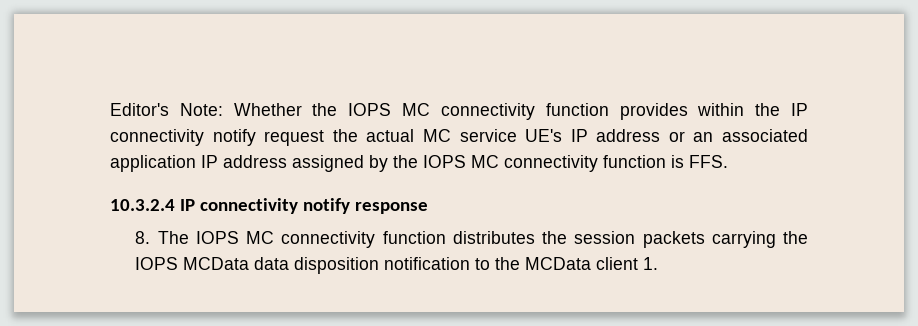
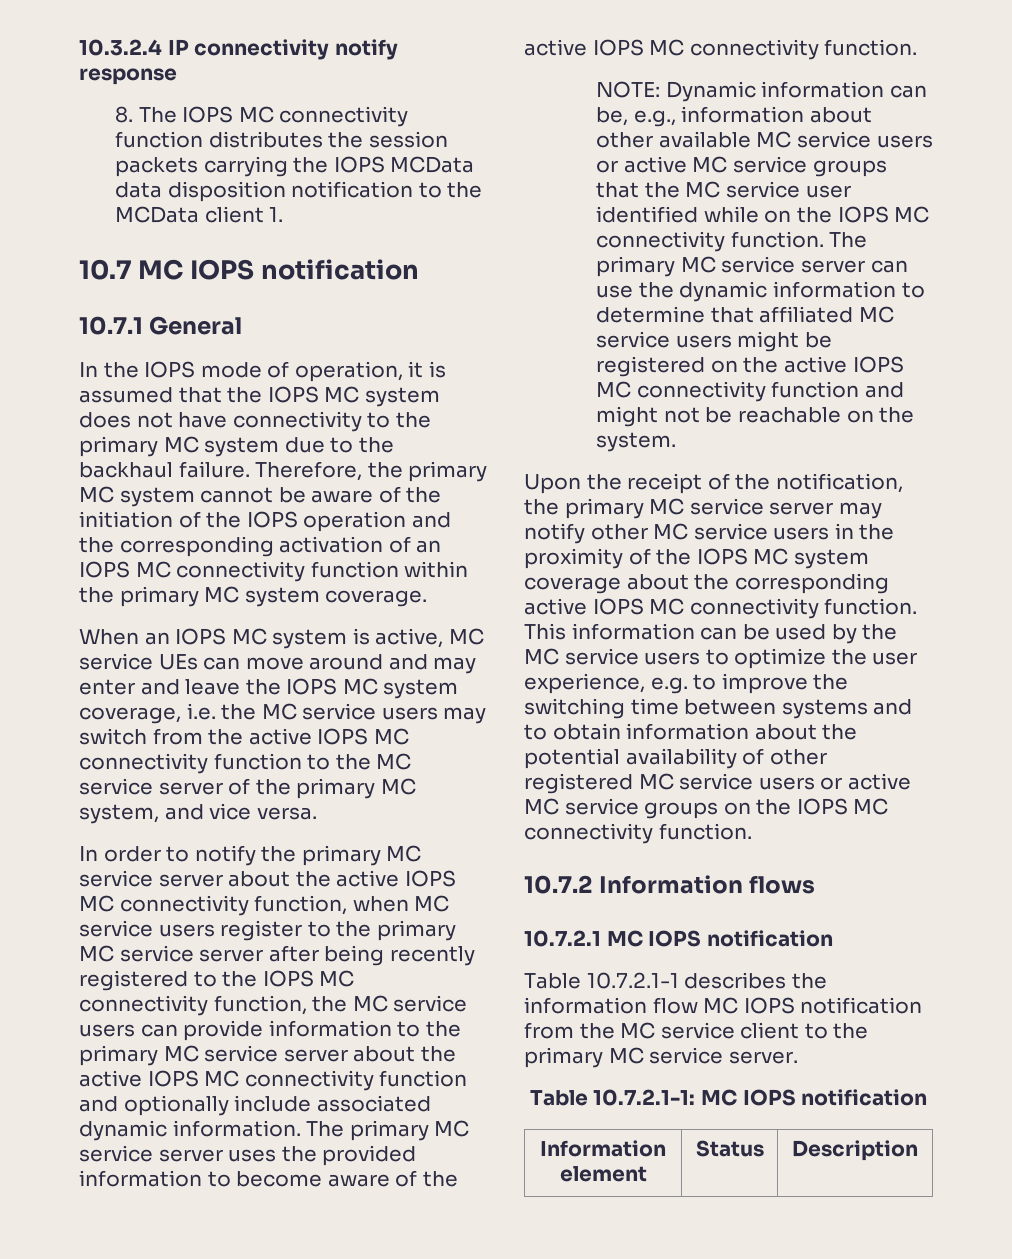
[110,103,809,120] [110,129,808,146] [110,155,728,172] Editor's Note: Whether the IOPS MC connectivity function provides within the IP connectivity notify request the actual MC service UE's IP address or an associated application IP address assigned by the IOPS MC connectivity function is FFS. // -> (79, 47) none
(659, 263) none -> [79,259,419,280] [79,316,243,335] [79,361,446,382] [79,386,440,407] [79,411,431,432] [79,436,394,457] [79,461,488,482] [79,486,442,507] [79,511,451,532] [79,536,442,557] [79,561,469,582] [79,586,428,607] [79,628,484,649] [79,653,477,674] [79,678,459,699] [79,703,487,724] [79,728,409,745] [79,753,412,774] [79,778,416,799] [79,803,317,824] [79,845,422,866] [79,870,456,887] [79,895,450,916] [79,920,456,941] [79,945,475,966] [79,970,355,991] [79,995,468,1016] [79,1020,461,1041] [79,1045,456,1066] [79,1070,468,1091] [79,1095,431,1116] [79,1120,470,1141] [79,1145,417,1166] [79,1170,458,1187] [524,39,918,60] [596,81,927,102] [596,106,872,127] [596,131,933,148] [596,156,887,177] [596,181,851,198] [596,206,930,223] [596,231,868,252] [596,256,908,277] [596,281,925,302] [596,306,894,323] [596,331,832,352] [596,356,904,377] [596,381,904,402] [596,406,915,427] [596,432,677,452] [524,473,903,494] [524,498,882,519] [524,523,895,544] [524,548,869,569] [524,573,889,594] [524,598,918,619] [524,623,898,644] [524,648,918,669] [524,673,849,694] [524,698,913,719] [524,723,858,740] [524,748,827,769] [524,773,911,794] [524,798,889,819] [524,823,752,844] [524,875,816,894] [524,930,833,947] [524,972,827,989] [524,997,923,1014] [524,1022,869,1039] [524,1047,798,1068] [529,1089,928,1106] [540,1140,666,1157] [559,1166,647,1182] [695,1140,764,1157] [792,1140,918,1161] // 10.7 MC IOPS notification // 10.7.1 General // In the IOPS mode of operation, it is assumed that the IOPS MC system does not have connectivity to the primary MC system due to the backhaul failure. Therefore, the primary MC system cannot be aware of the initiation of the IOPS operation and the corresponding activation of an IOPS MC connectivity function within the primary MC system coverage. // When an IOPS MC system is active, MC service UEs can move around and may enter and leave the IOPS MC system coverage, i.e. the MC service users may switch from the active IOPS MC connectivity function to the MC service server of the primary MC system, and vice versa. // In order to notify the primary MC service server about the active IOPS MC connectivity function, when MC service users register to the primary MC service server after being recently registered to the IOPS MC connectivity function, the MC service users can provide information to the primary MC service server about the active IOPS MC connectivity function and optionally include associated dynamic information. The primary MC service server uses the provided information to become aware of the active IOPS MC connectivity function. // NOTE: Dynamic information can be, e.g., information about other available MC service users or active MC service groups that the MC service user identified while on the IOPS MC connectivity function. The primary MC service server can use the dynamic information to determine that affiliated MC service users might be registered on the active IOPS MC connectivity function and might not be reachable on the system. // Upon the receipt of the notification, the primary MC service server may notify other MC service users in the proximity of the IOPS MC system coverage about the corresponding active IOPS MC connectivity function. This information can be used by the MC service users to optimize the user experience, e.g. to improve the switching time between systems and to obtain information about the potential availability of other registered MC service users or active MC service groups on the IOPS MC connectivity function. // 10.7.2 Information flows // 10.7.2.1 MC IOPS notification // Table 10.7.2.1-1 describes the information flow MC IOPS notification from the MC service client to the primary MC service server. // Table 10.7.2.1-1: MC IOPS notification // Information element | Status | Description

